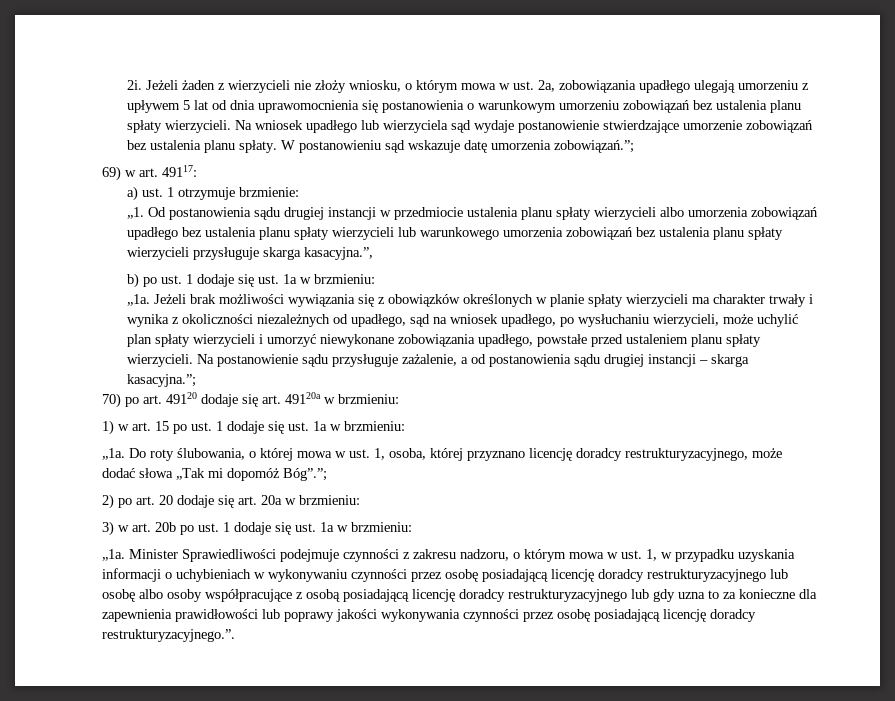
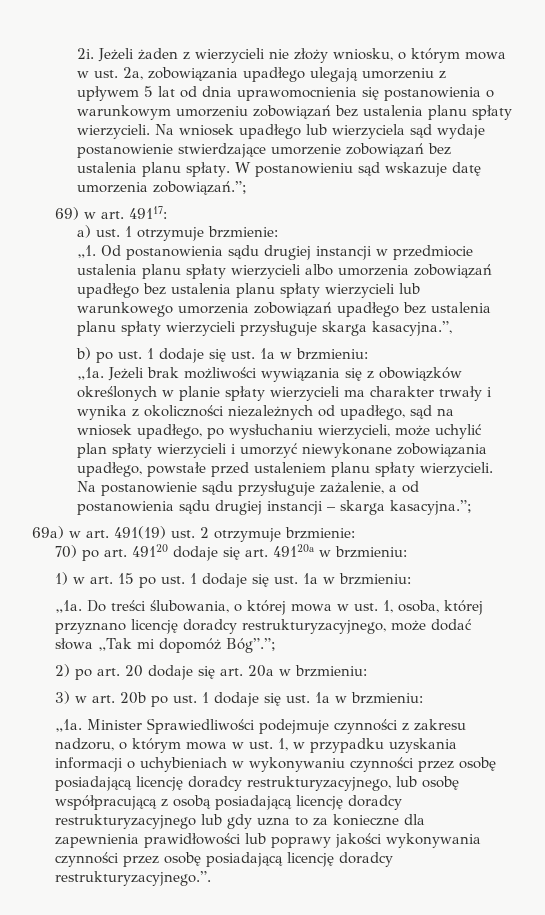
(633, 233) none -> [337,302,400,317] upadłego
(196, 380) none -> [32,526,355,542] // 69a) w art. 491(19) ust. 2 otrzymuje brzmienie:
[150,449,175,461] roty -> [110,600,146,611] treści
[647,569,767,582] restrukturyzacyjnego -> [246,776,391,791] restrukturyzacyjnego,
[139,589,293,602] albo osoby współpracujące -> [54,795,157,810] współpracującą

